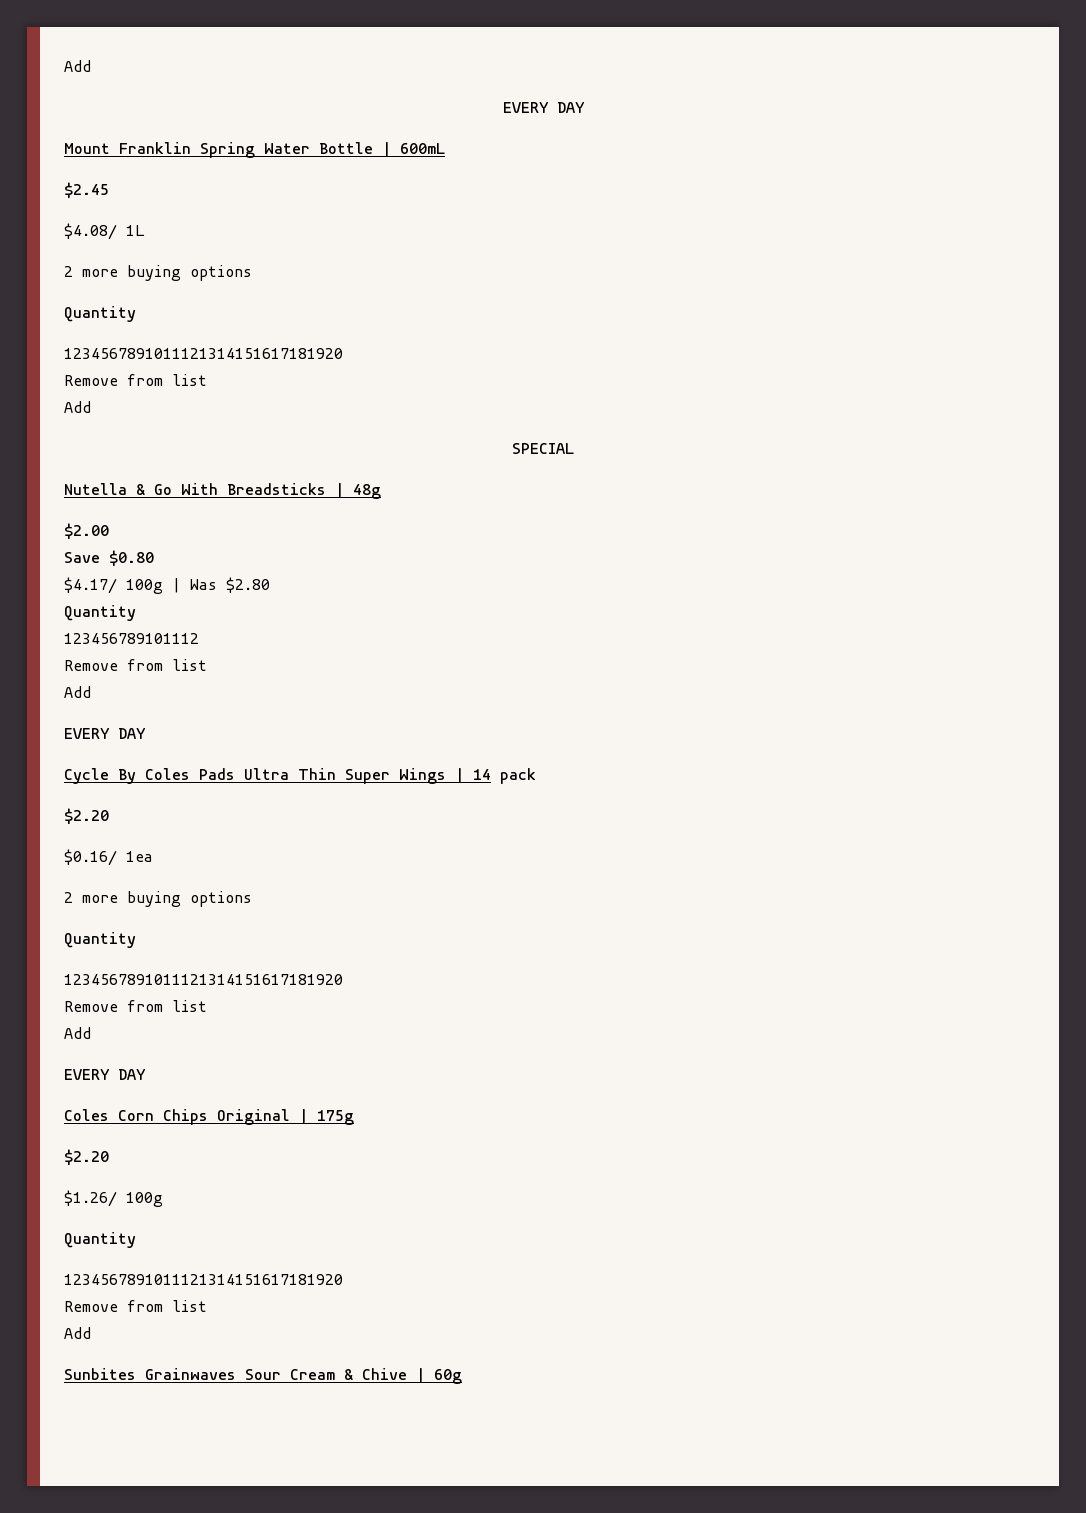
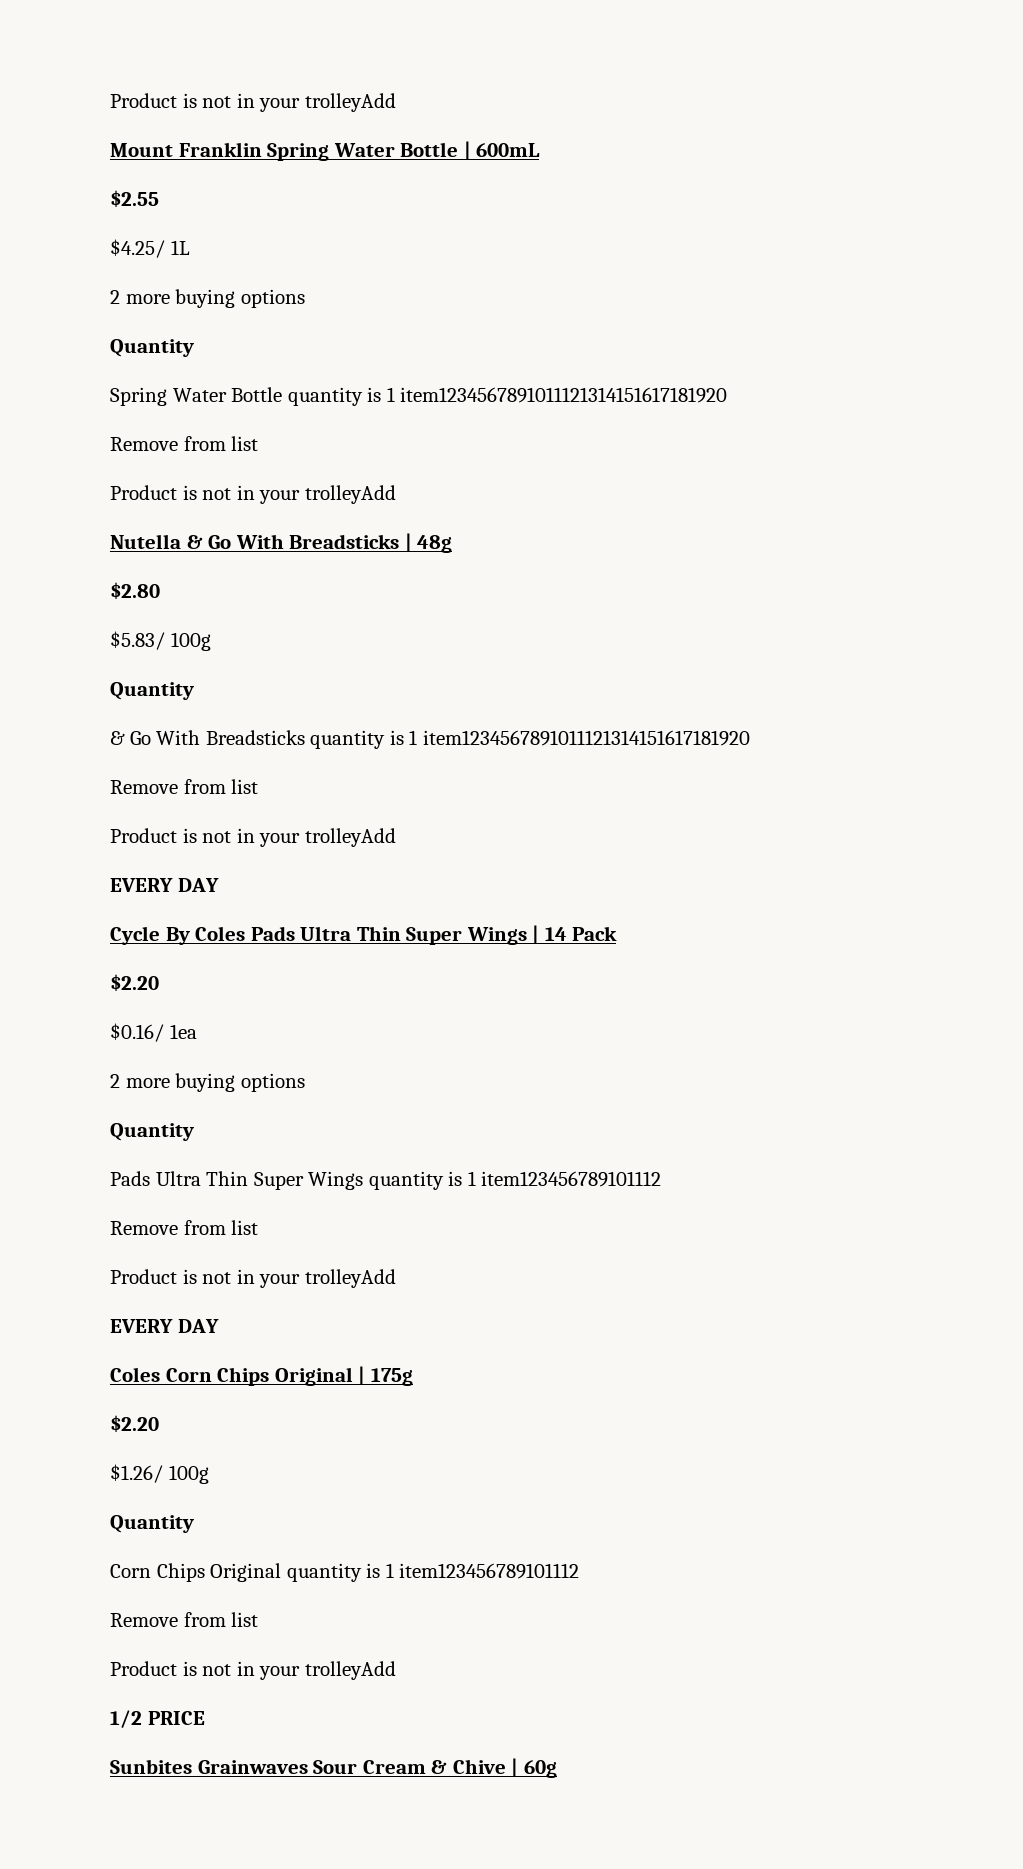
[64,60,91,72] [502,102,585,113] Add // EVERY DAY -> [110,93,396,112] Product is not in your trolleyAdd
[64,182,109,198] [64,223,117,240] $2.45 // $4.08/ -> [110,190,159,207] [110,239,165,258] $2.55 // $4.25/
[64,348,343,359] [64,374,207,386] [64,401,91,413] [512,443,574,454] 1234567891011121314151617181920 // Remove from list // Add // SPECIAL -> [110,387,728,406] [110,436,259,451] [110,485,396,504] Spring Water Bottle quantity is 1 item1234567891011121314151617181920 // Remove from list // Product is not in your trolleyAdd
[64,523,109,539] [64,550,154,566] [64,577,270,594] [64,605,136,621] [64,633,199,644] [64,659,207,671] [64,686,91,698] $2.00 // Save $0.80 // $4.17/ 100g | Was $2.80 // Quantity // 123456789101112 // Remove from list // Add -> [110,582,160,599] [110,631,211,651] [110,682,194,700] [110,730,750,749] [110,779,259,794] [110,828,396,847] $2.80 // $5.83/ 100g // Quantity // & Go With Breadsticks quantity is 1 item1234567891011121314151617181920 // Remove from list // Product is not in your trolleyAdd
[500,768,536,784] pack -> [572,926,618,941] Pack
[64,974,343,985] [64,1000,207,1012] [64,1027,91,1039] 1234567891011121314151617181920 // Remove from list // Add -> [110,1171,662,1190] [110,1220,259,1235] [110,1269,396,1288] Pads Ultra Thin Super Wings quantity is 1 item123456789101112 // Remove from list // Product is not in your trolleyAdd
[64,1274,343,1285] [64,1300,207,1312] [64,1327,91,1339] 1234567891011121314151617181920 // Remove from list // Add -> [110,1563,580,1582] [110,1612,259,1627] [110,1661,396,1680] [110,1710,205,1728] Corn Chips Original quantity is 1 item123456789101112 // Remove from list // Product is not in your trolleyAdd // 1/2 PRICE

